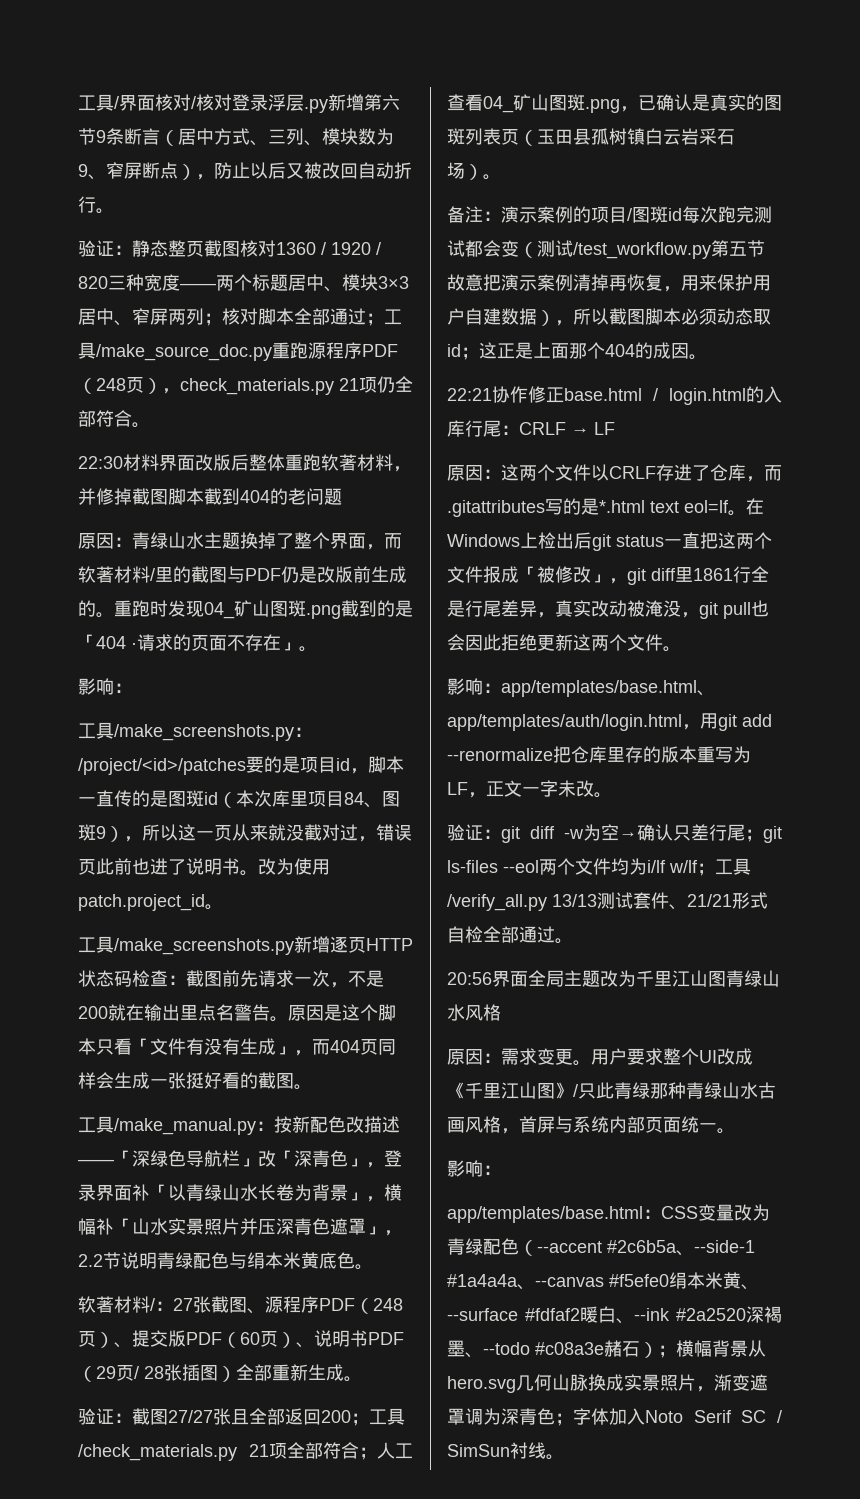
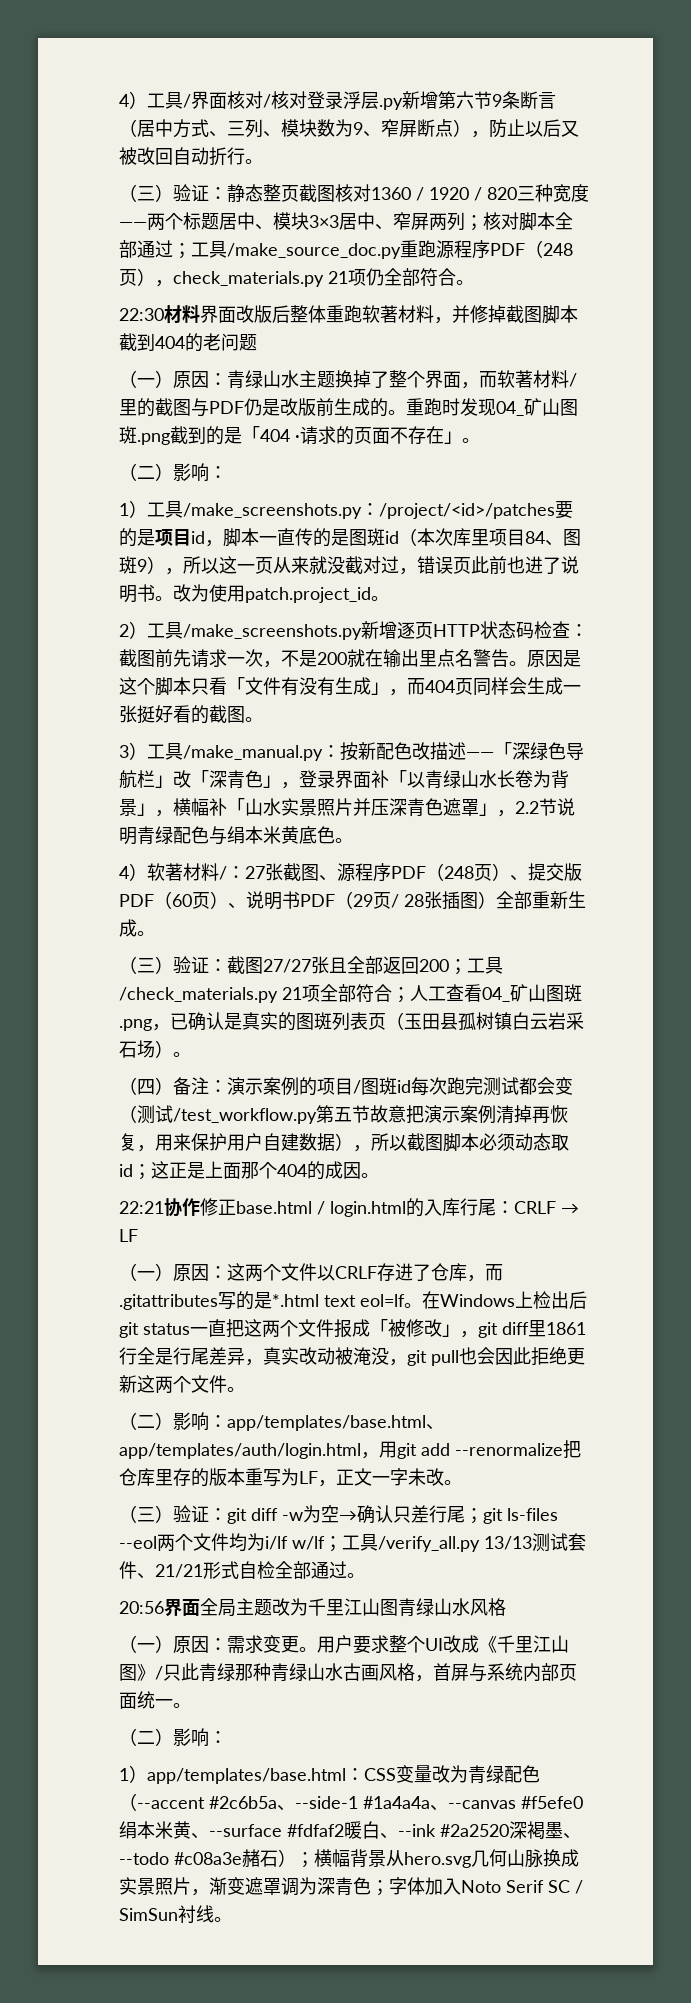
(78, 103) none -> [119,91,147,109] 4）
(114, 211) none -> [119,184,173,202] （三）
(342, 496) none -> [119,370,173,388] （一）
[78,678,132,695] 影响： // -> [119,463,227,482] [119,500,147,518] （二）影响： // 1）
(223, 907) none -> [119,621,147,639] 2）
(312, 1087) none -> [119,742,147,760] 3）
(373, 1267) none -> [119,863,147,881] 4）
(362, 1379) none -> [119,956,173,974] （三）
(501, 177) none -> [119,1077,173,1095] （四）
(615, 428) none -> [119,1263,173,1281] （一）
(681, 649) none -> [119,1412,173,1430] （二）
(612, 795) none -> [119,1505,173,1523] （三）
(501, 1012) none -> [119,1635,173,1653] （一）
[447,1160,501,1177] 影响： // -> [119,1728,227,1747] [119,1765,147,1783] （二）影响： // 1）

